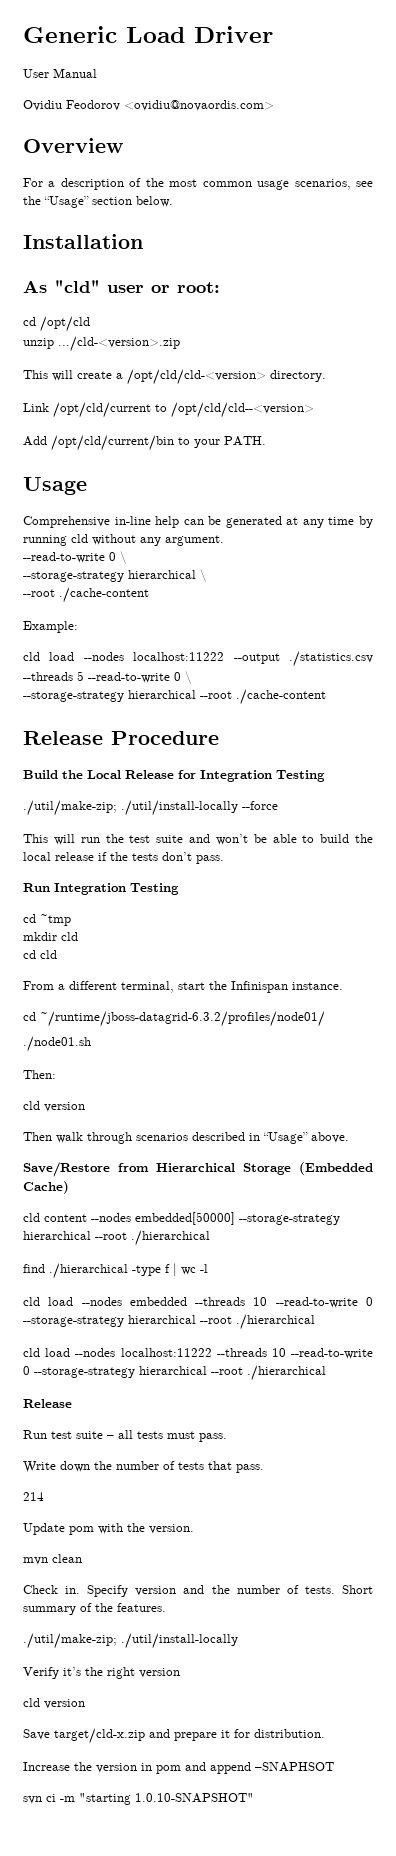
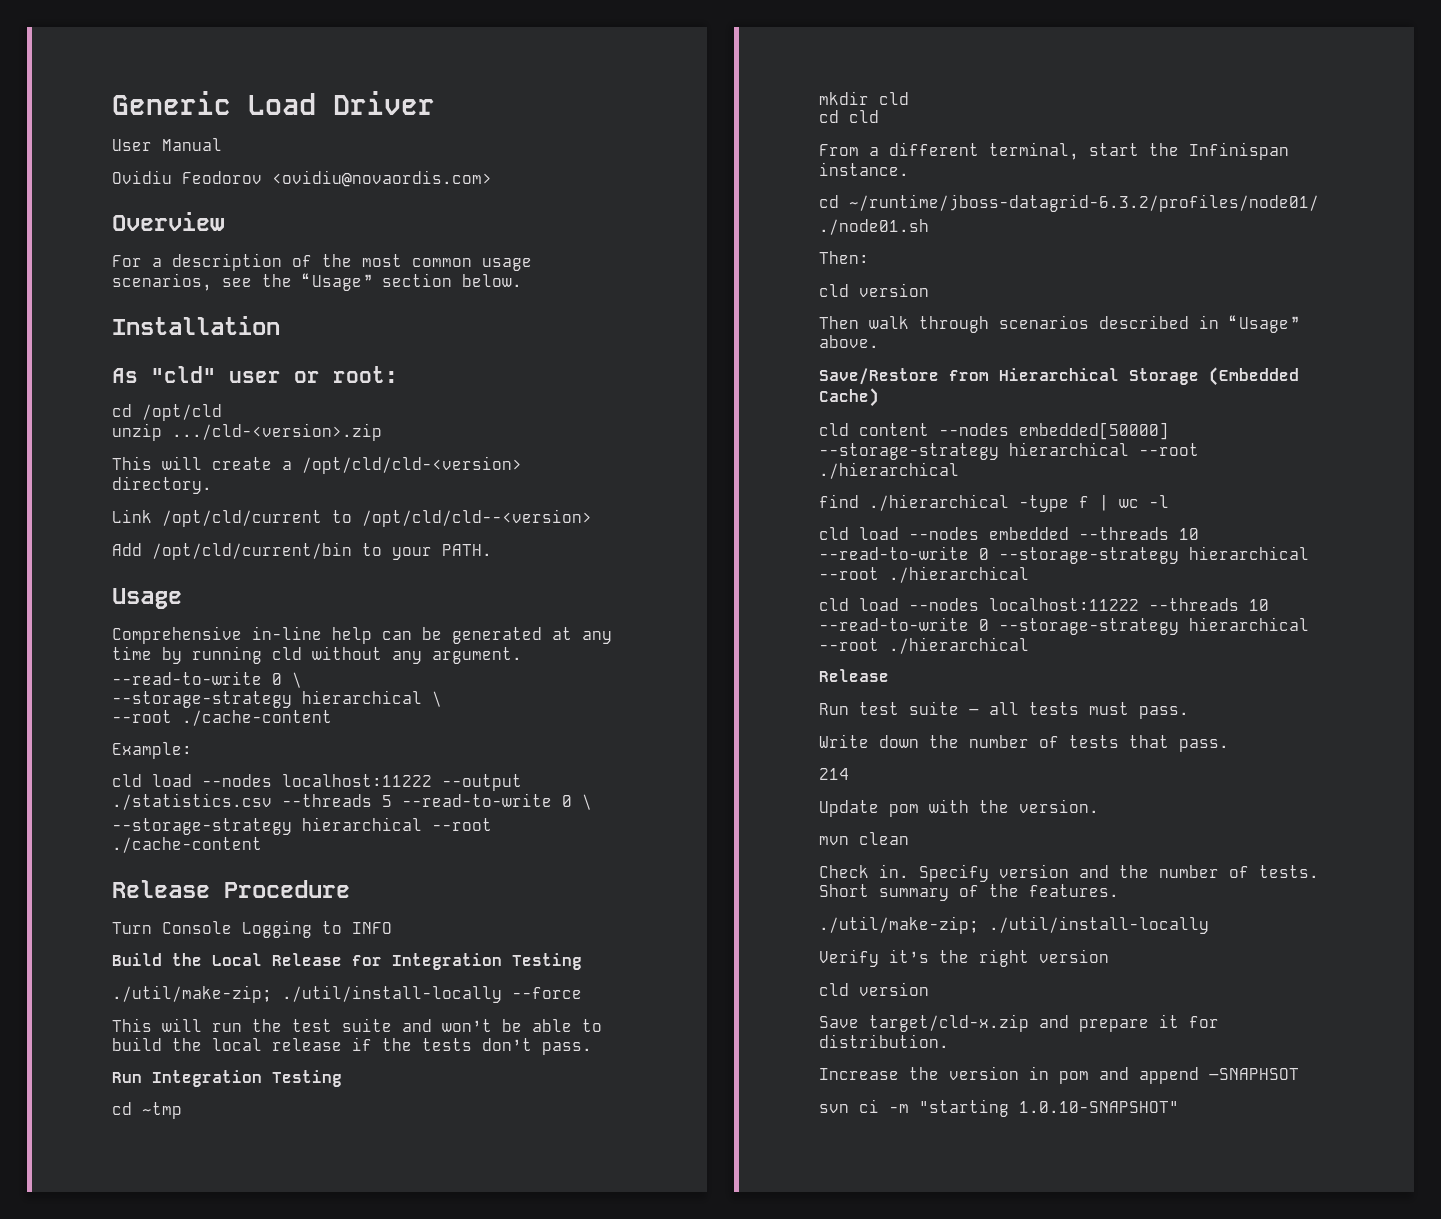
(219, 738) none -> [112,920,392,938] // Turn Console Logging to INFO

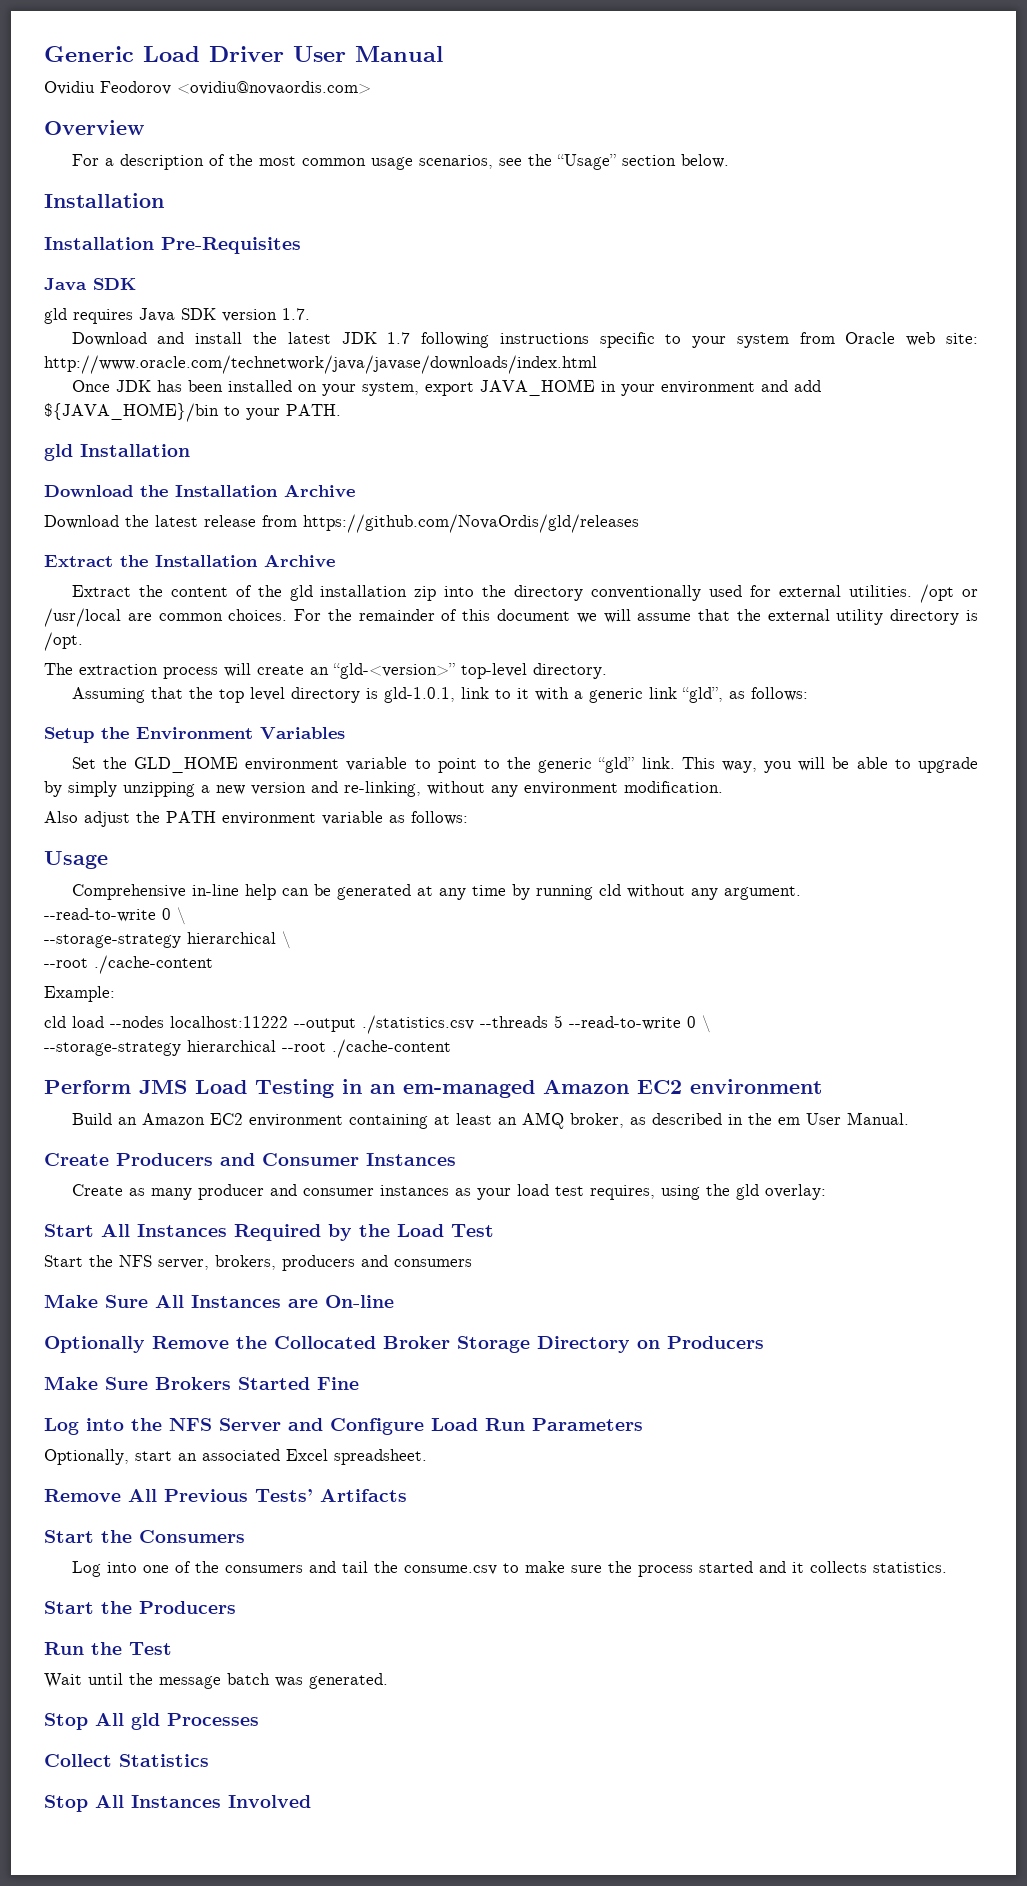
(435, 103) // -> (284, 54) none
[112,366,398,383] [112,404,222,421] [112,423,382,441] [112,456,522,474] [112,476,212,494] [112,509,592,527] [112,542,492,560] As "cld" user or root: // cd /opt/cld // unzip .../cld-<version>.zip // This will create a /opt/cld/cld-<version> directory. // Link /opt/cld/current to /opt/cld/cld--<version> // Add /opt/cld/current/bin to your PATH. -> [44,237,301,254] [44,278,136,291] [44,308,310,324] [71,332,978,348] [44,355,597,374] [71,379,821,396] [44,403,341,422] [44,444,190,461] [44,484,355,498] [44,514,639,533] [44,554,335,568] [71,584,978,603] [44,608,979,627] [44,632,83,651] [44,663,607,679] [71,687,808,703] [44,727,345,743] [71,756,978,773] [44,781,723,797] [44,811,468,827] Installation Pre-Requisites // Java SDK // gld requires Java SDK version 1.7. // Download and install the latest JDK 1.7 following instructions specific to your system from Oracle web site: http://www.oracle.com/technetwork/java/javase/downloads/index.html // Once JDK has been installed on your system, export JAVA_HOME in your environment and add ${JAVA_HOME}/bin to your PATH. // gld Installation // Download the Installation Archive // Download the latest release from https://github.com/NovaOrdis/gld/releases // Extract the Installation Archive // Extract the content of the gld installation zip into the directory conventionally used for external utilities. /opt or /usr/local are common choices. For the remainder of this document we will assume that the external utility directory is /opt. // The extraction process will create an “gld-<version>” top-level directory. // Assuming that the top level directory is gld-1.0.1, link to it with a generic link “gld”, as follows: // Setup the Environment Variables // Set the GLD_HOME environment variable to point to the generic “gld” link. This way, you will be able to upgrade by simply unzipping a new version and re-linking, without any environment modification. // Also adjust the PATH environment variable as follows:
[112,880,350,898] [112,920,392,938] [112,953,582,970] [112,985,582,1003] [112,1018,602,1032] [112,1037,592,1055] [112,1070,342,1087] [112,1102,182,1119] [819,91,909,105] [819,110,879,123] [819,142,1289,160] [819,162,909,176] [819,194,1319,212] [819,219,929,235] [819,251,869,264] [819,283,929,297] [819,315,1299,333] [819,335,879,348] [819,367,1299,386] [819,388,879,407] [819,422,1169,440] [819,442,1199,460] [819,462,959,479] [819,494,1169,512] [819,527,1199,540] [819,546,1309,564] [819,566,1029,583] [819,598,1269,611] [819,617,1309,635] [819,637,1029,654] [819,669,889,682] [819,701,1189,719] [819,734,1229,752] [819,768,849,780] [819,799,1099,817] [819,832,909,845] [819,864,1319,882] [819,884,1119,901] [819,916,1209,934] [819,949,1109,967] [819,982,929,996] [819,1014,1219,1032] [819,1034,949,1048] [819,1066,1299,1084] [819,1099,1179,1117] Release Procedure // Turn Console Logging to INFO // Build the Local Release for Integration Testing // ./util/make-zip; ./util/install-locally --force // This will run the test suite and won’t be able to build the local release if the tests don’t pass. // Run Integration Testing // cd ~tmp // mkdir cld // cd cld // From a different terminal, start the Infinispan instance. // cd ~/runtime/jboss-datagrid-6.3.2/profiles/node01/ // ./node01.sh // Then: // cld version // Then walk through scenarios described in “Usage” above. // Save/Restore from Hierarchical Storage (Embedded Cache) // cld content --nodes embedded[50000] --storage-strategy hierarchical --root ./hierarchical // find ./hierarchical -type f | wc -l // cld load --nodes embedded --threads 10 --read-to-write 0 --storage-strategy hierarchical --root ./hierarchical // cld load --nodes localhost:11222 --threads 10 --read-to-write 0 --storage-strategy hierarchical --root ./hierarchical // Release // Run test suite – all tests must pass. // Write down the number of tests that pass. // 214 // Update pom with the version. // mvn clean // Check in. Specify version and the number of tests. Short summary of the features. // ./util/make-zip; ./util/install-locally // Verify it’s the right version // cld version // Save target/cld-x.zip and prepare it for distribution. // Increase the version in pom and append –SNAPHSOT // svn ci -m "starting 1.0.10-SNAPSHOT" -> [44,1079,822,1098] [71,1112,909,1129] [44,1153,456,1166] [71,1184,826,1200] [44,1224,494,1241] [44,1255,472,1271] [44,1294,394,1308] [44,1336,764,1353] [44,1376,359,1390] [44,1418,643,1435] [44,1449,427,1465] [44,1489,407,1502] [44,1530,245,1543] [71,1561,947,1577] [44,1601,236,1614] [44,1642,172,1655] [44,1673,388,1689] [44,1713,259,1730] [44,1754,209,1767] [44,1795,311,1812] Perform JMS Load Testing in an em-managed Amazon EC2 environment // Build an Amazon EC2 environment containing at least an AMQ broker, as described in the em User Manual. // Create Producers and Consumer Instances // Create as many producer and consumer instances as your load test requires, using the gld overlay: // Start All Instances Required by the Load Test // Start the NFS server, brokers, producers and consumers // Make Sure All Instances are On-line // Optionally Remove the Collocated Broker Storage Directory on Producers // Make Sure Brokers Started Fine // Log into the NFS Server and Configure Load Run Parameters // Optionally, start an associated Excel spreadsheet. // Remove All Previous Tests’ Artifacts // Start the Consumers // Log into one of the consumers and tail the consume.csv to make sure the process started and it collects statistics. // Start the Producers // Run the Test // Wait until the message batch was generated. // Stop All gld Processes // Collect Statistics // Stop All Instances Involved

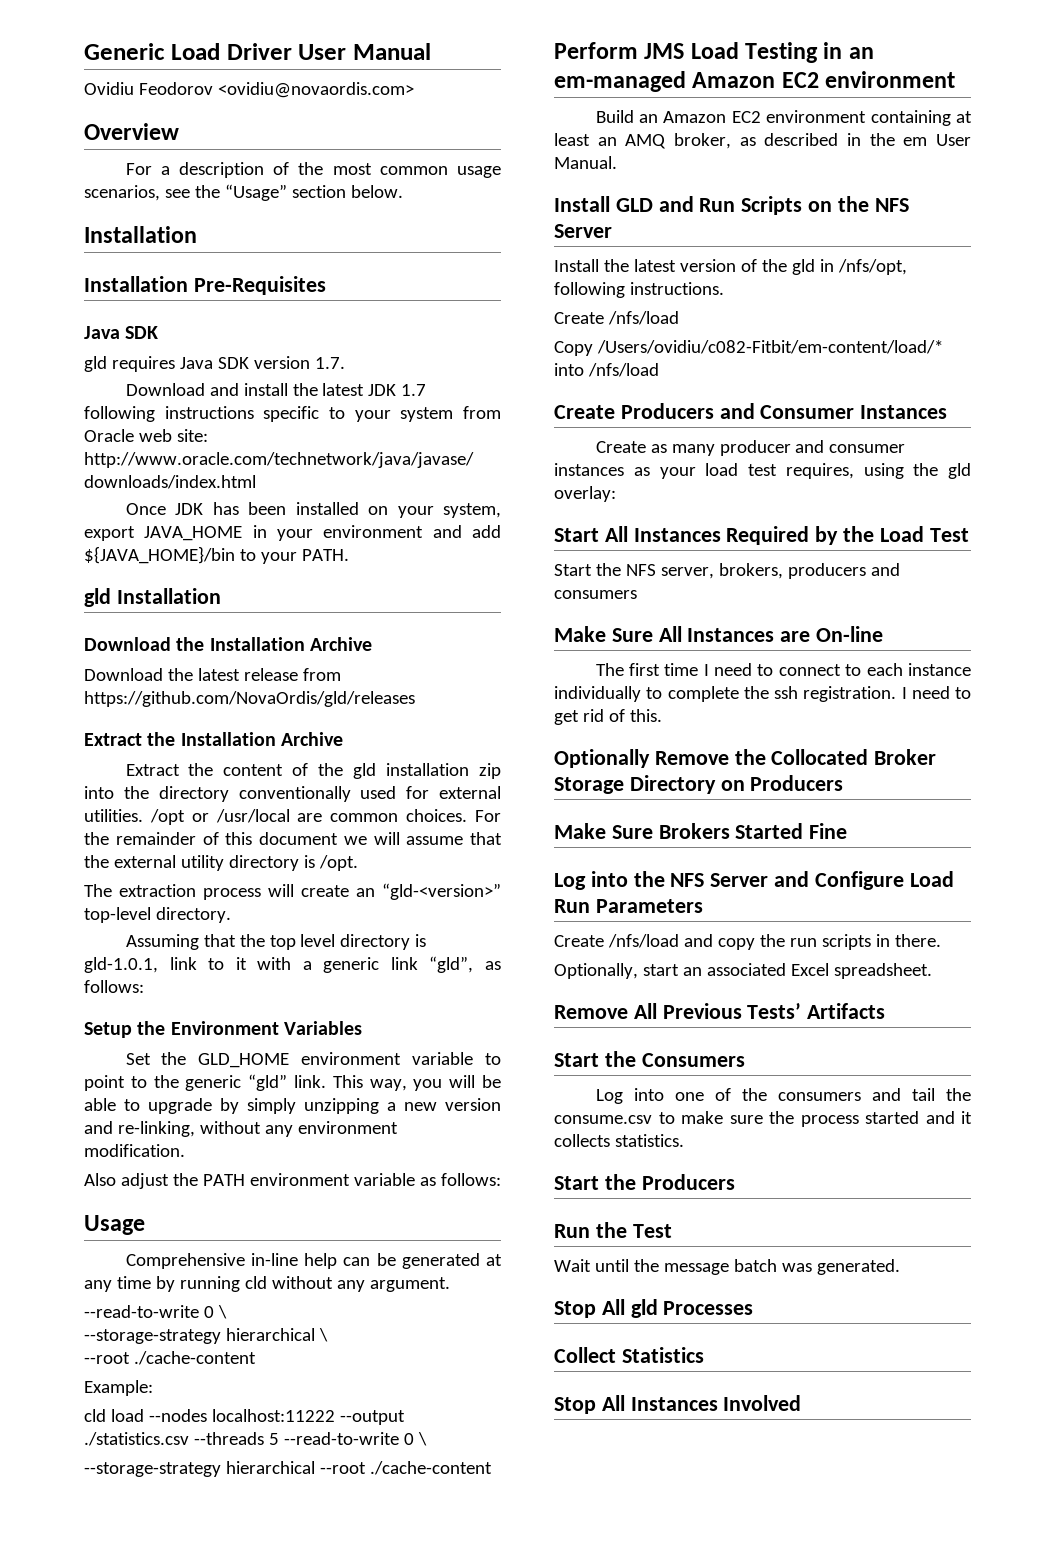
(909, 1118) none -> [554,196,909,215] [554,224,612,238] [554,259,907,275] [554,282,724,298] [554,311,679,325] [554,340,943,356] [554,363,659,377] // Install GLD and Run Scripts on the NFS Server // Install the latest version of the gld in /nfs/opt, following instructions. // Create /nfs/load // Copy /Users/ovidiu/c082-Fitbit/em-content/load/* into /nfs/load
(394, 1301) none -> [595,663,971,676] [554,686,971,702] [554,709,662,725] // The first time I need to connect to each instance individually to complete the ssh registration. I need to get rid of this.
(643, 1424) none -> [554,934,941,950] // Create /nfs/load and copy the run scripts in there.

